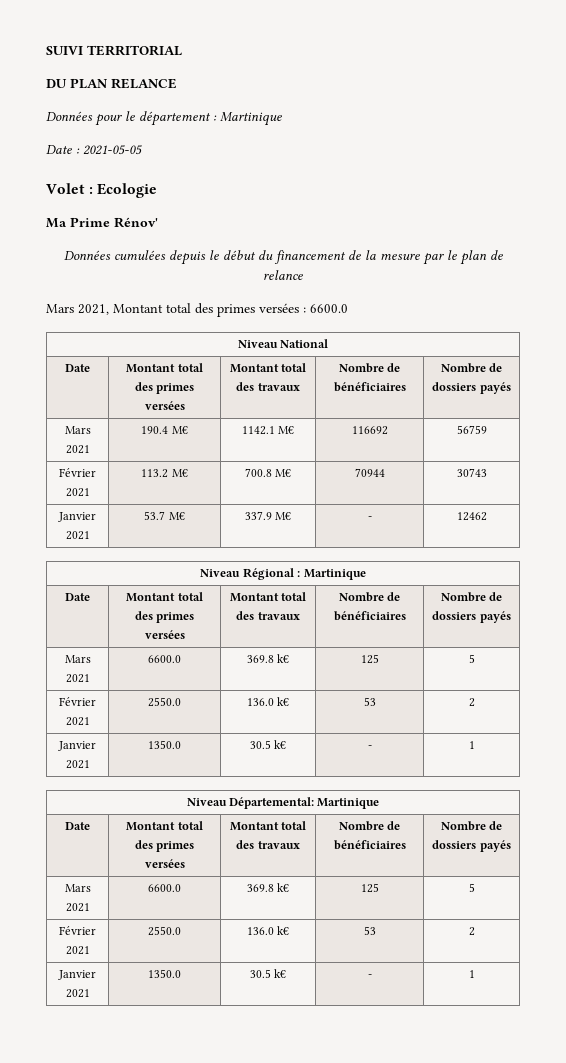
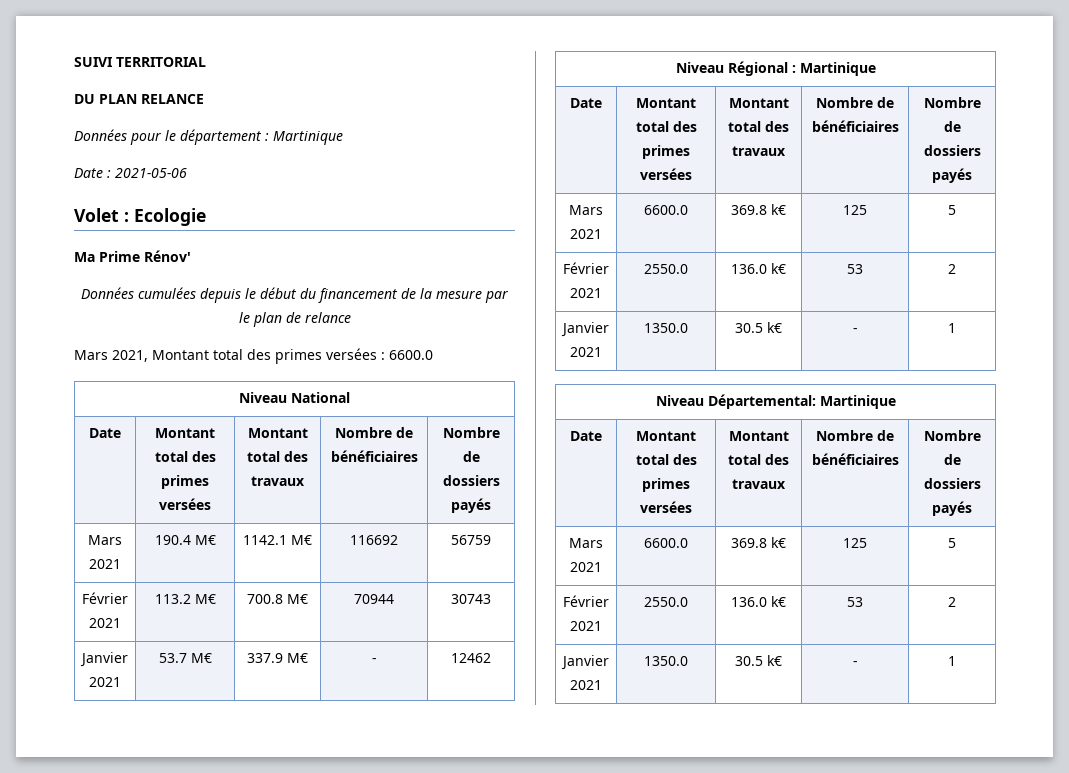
[83,145,142,155] 2021-05-05 -> [115,168,187,178] 2021-05-06

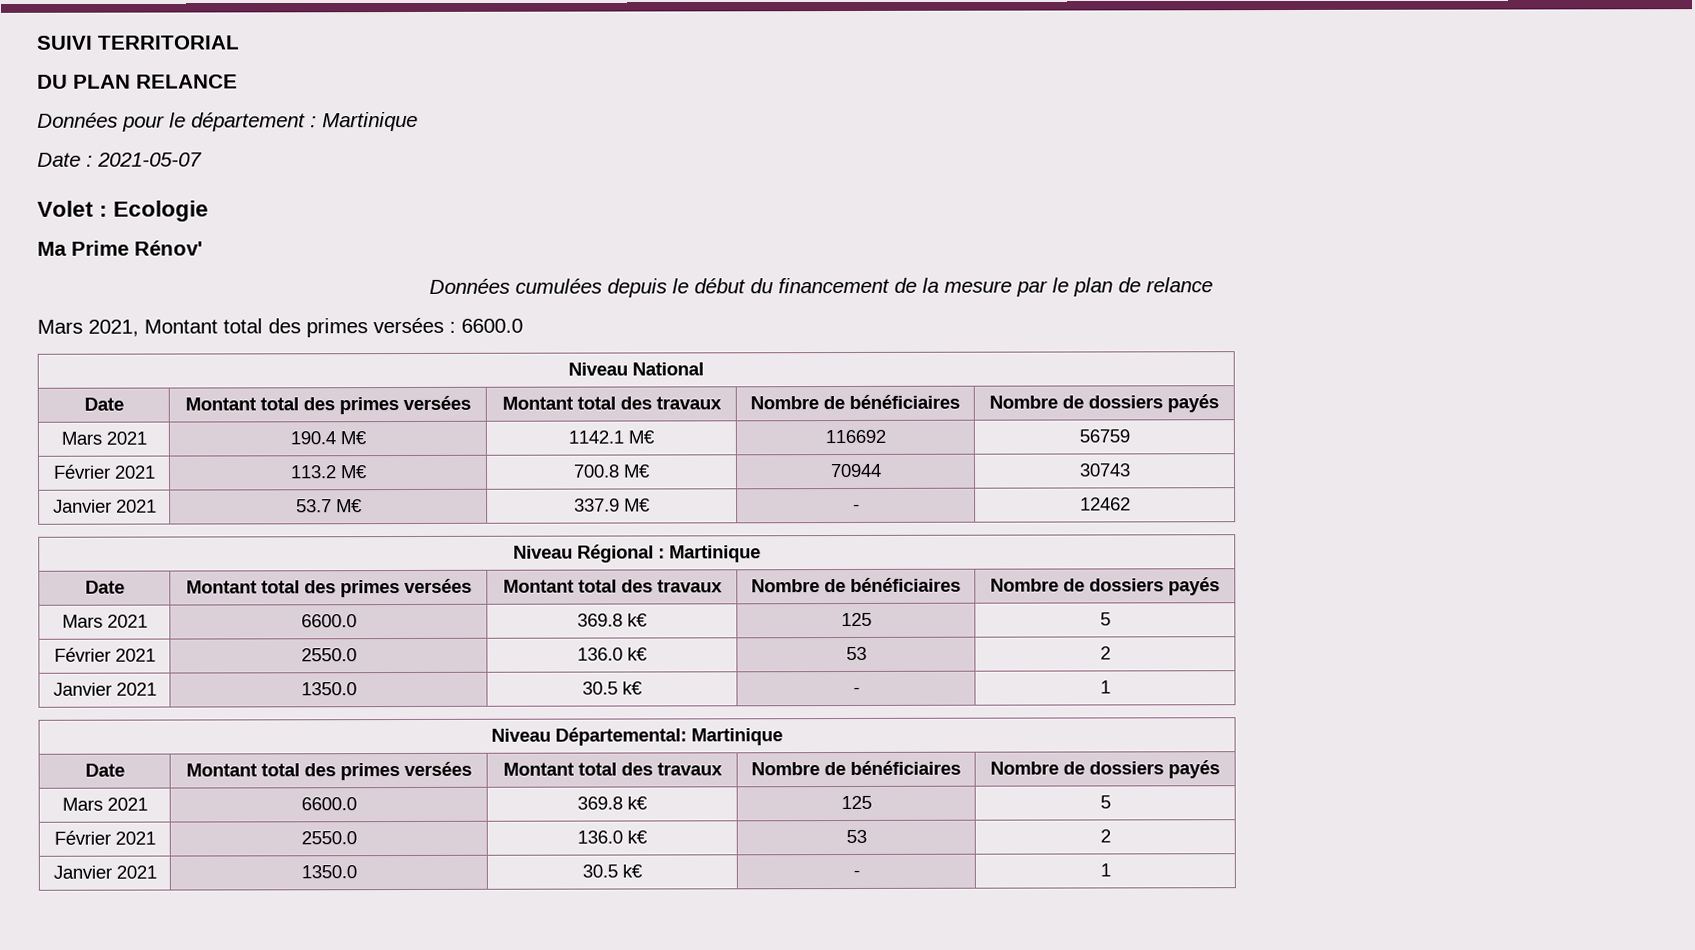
[115,168,187,178] 2021-05-06 -> [97,152,203,167] 2021-05-07

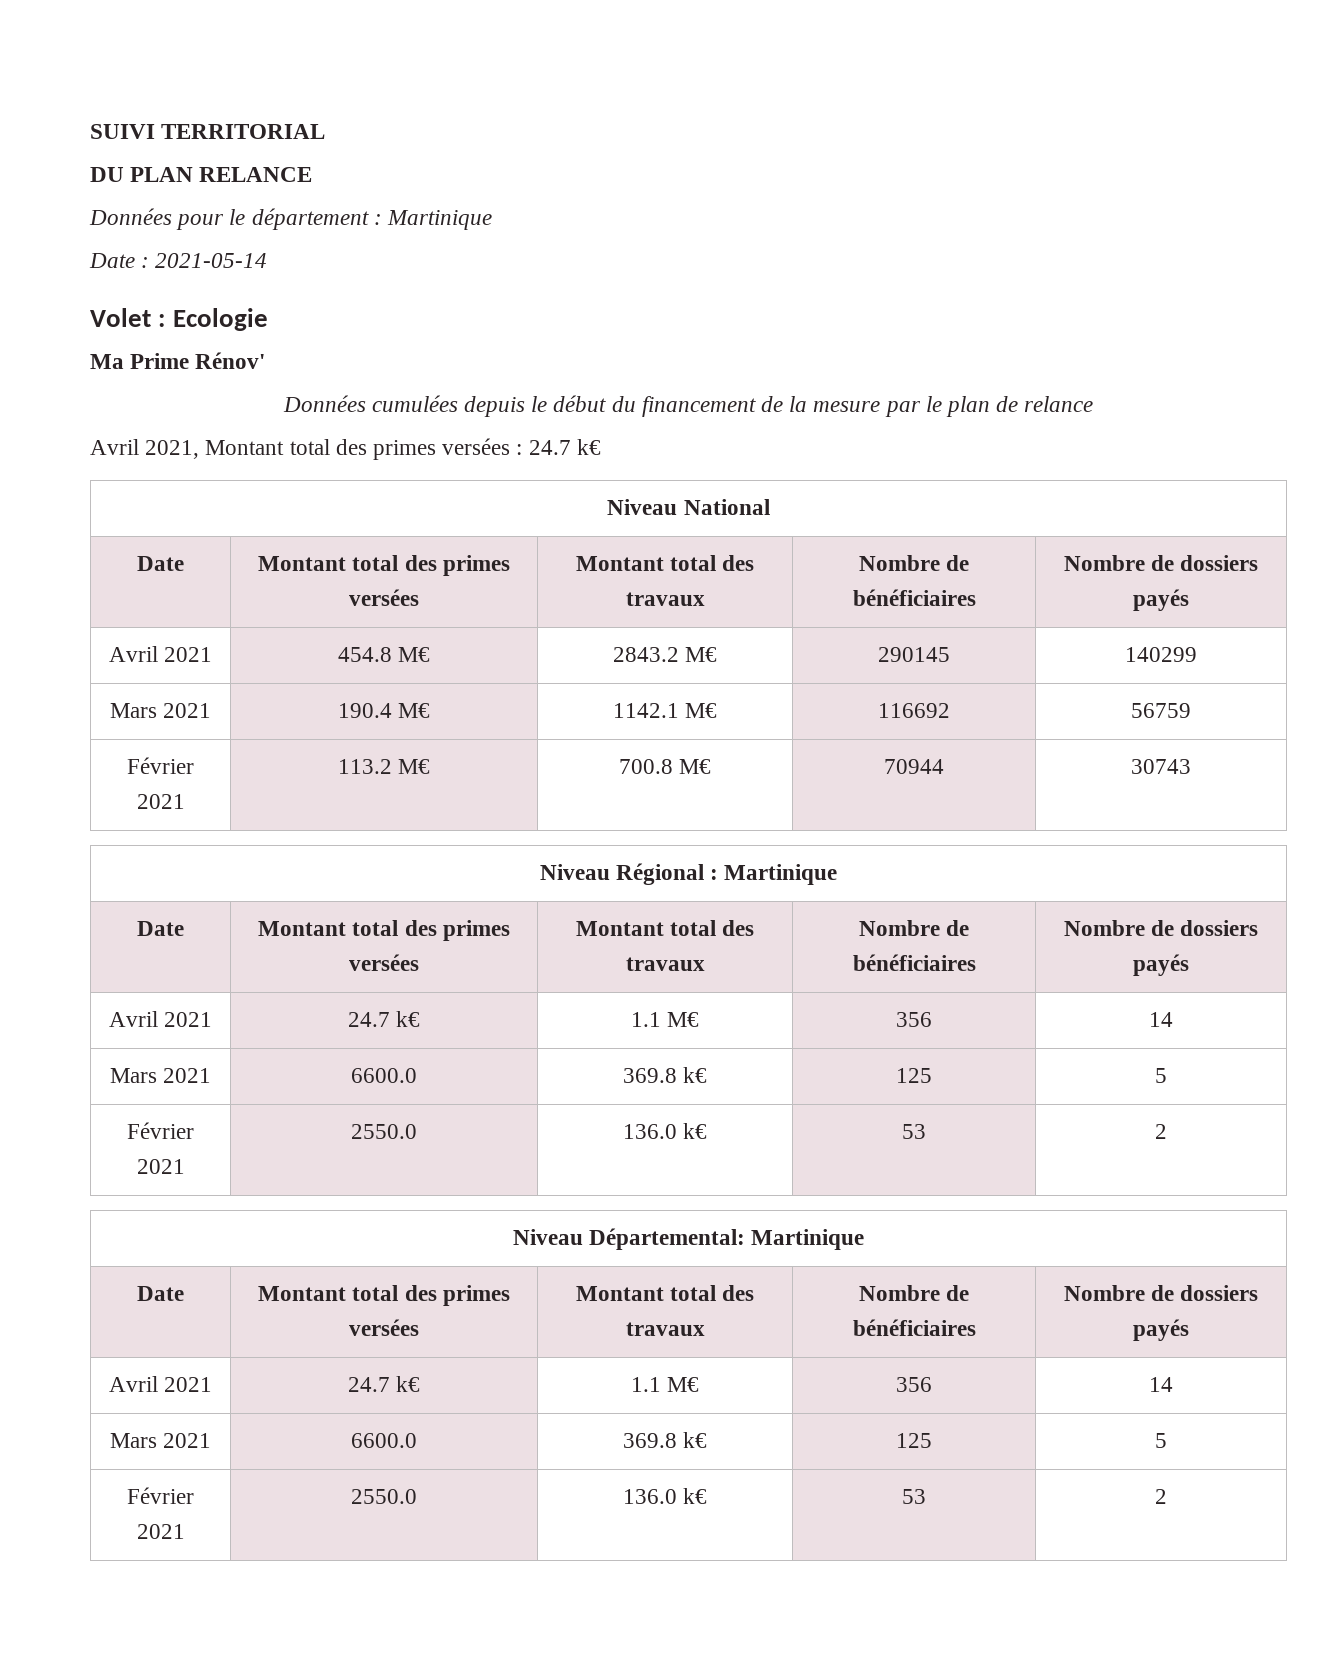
[97,152,203,167] 2021-05-07 -> [155,253,268,268] 2021-05-14
[37,319,83,334] Mars -> [90,439,139,455] Avril
[461,318,523,333] 6600.0 -> [528,439,601,455] 24.7 k€
(1219, 403) none -> [108,646,213,662] [337,647,431,662] [612,647,718,662] [878,647,950,662] [1125,647,1197,662] // Avril 2021 | 454.8 M€ | 2843.2 M€ | 290145 | 140299
[52,499,157,513] [295,499,363,513] [574,498,651,512] [852,503,860,511] [1079,497,1131,511] // Janvier 2021 | 53.7 M€ | 337.9 M€ | - | 12462 -> (1191, 766) none
(1220, 586) none -> [108,1011,213,1027] [347,1011,421,1027] [630,1012,700,1027] [896,1012,932,1027] [1149,1012,1173,1027] // Avril 2021 | 24.7 k€ | 1.1 M€ | 356 | 14
[52,682,157,696] [300,682,357,696] [582,681,643,695] [852,686,860,694] [1099,680,1111,694] // Janvier 2021 | 1350.0 | 30.5 k€ | - | 1 -> (1167, 1131) none
(1220, 769) none -> [108,1376,213,1392] [347,1376,421,1392] [630,1377,700,1392] [896,1377,932,1392] [1149,1377,1173,1392] // Avril 2021 | 24.7 k€ | 1.1 M€ | 356 | 14
[52,865,157,879] [300,865,357,879] [582,864,643,878] [852,869,860,877] [1099,863,1111,877] // Janvier 2021 | 1350.0 | 30.5 k€ | - | 1 -> (1167, 1496) none

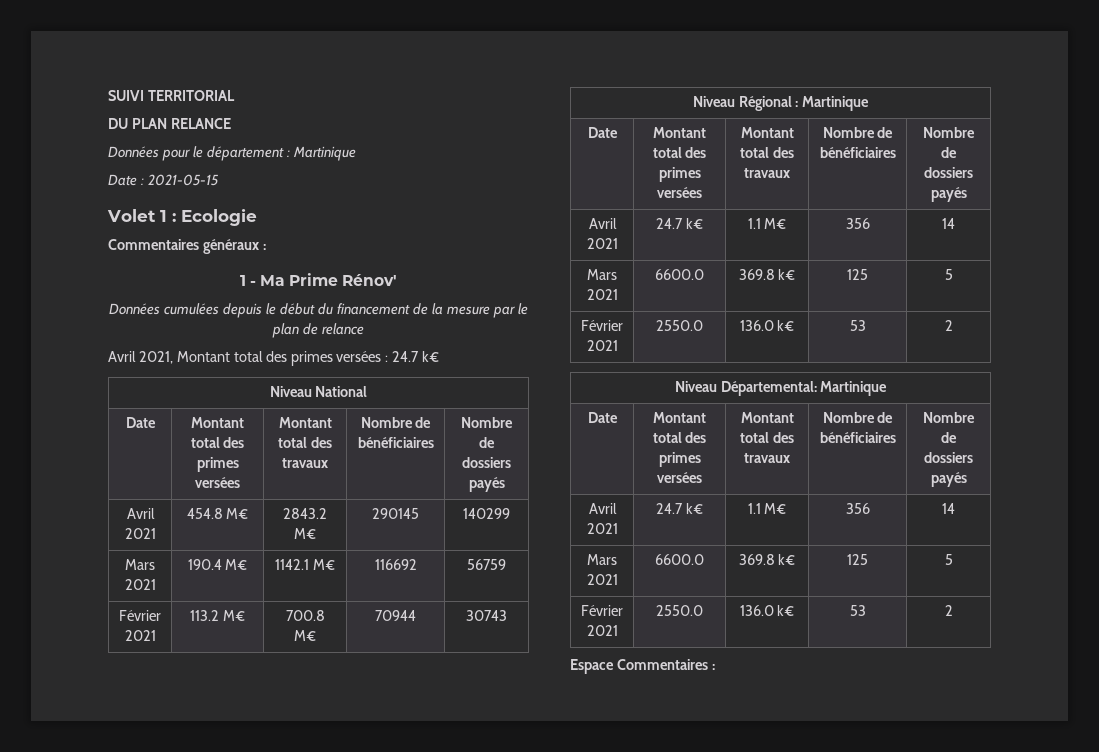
[155,253,268,268] 2021-05-14 -> [147,174,219,186] 2021-05-15
(151, 317) none -> [160,210,167,222] 1
(268, 319) none -> [108,239,266,254] [239,275,256,286] Commentaires généraux : // 1 -
(1167, 1496) none -> [570,659,715,674] // Espace Commentaires :

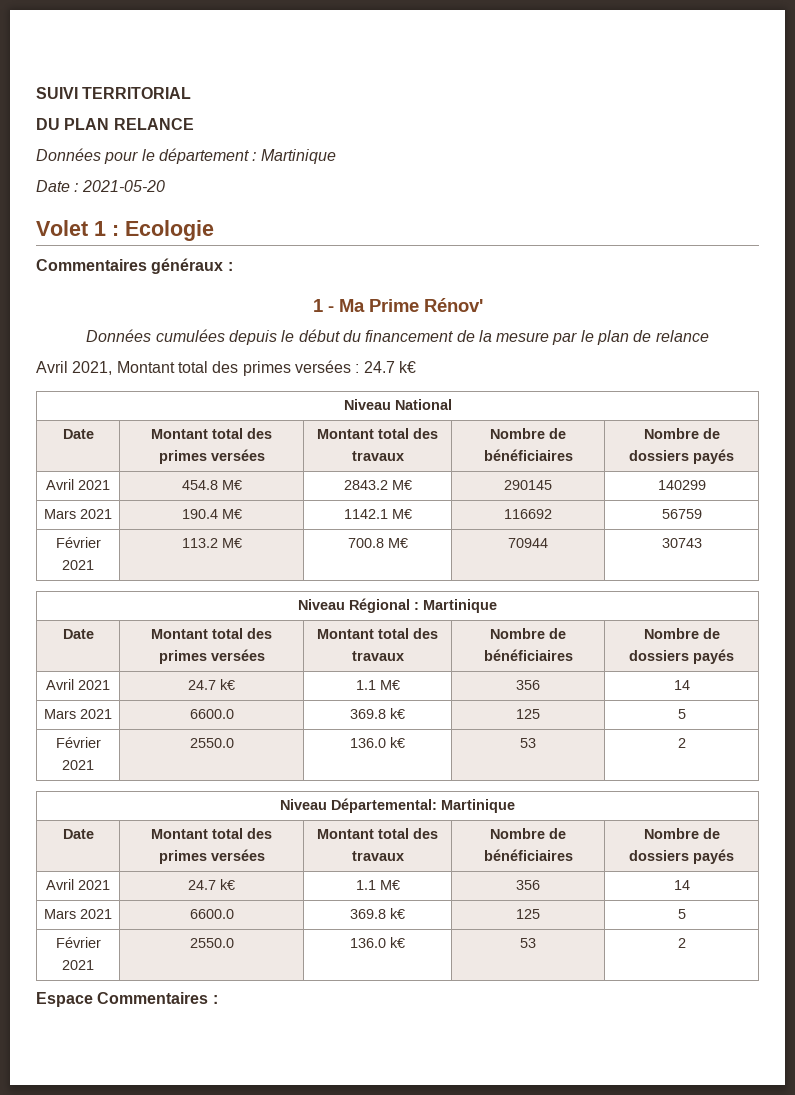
[147,174,219,186] 2021-05-15 -> [81,180,165,192] 2021-05-20

